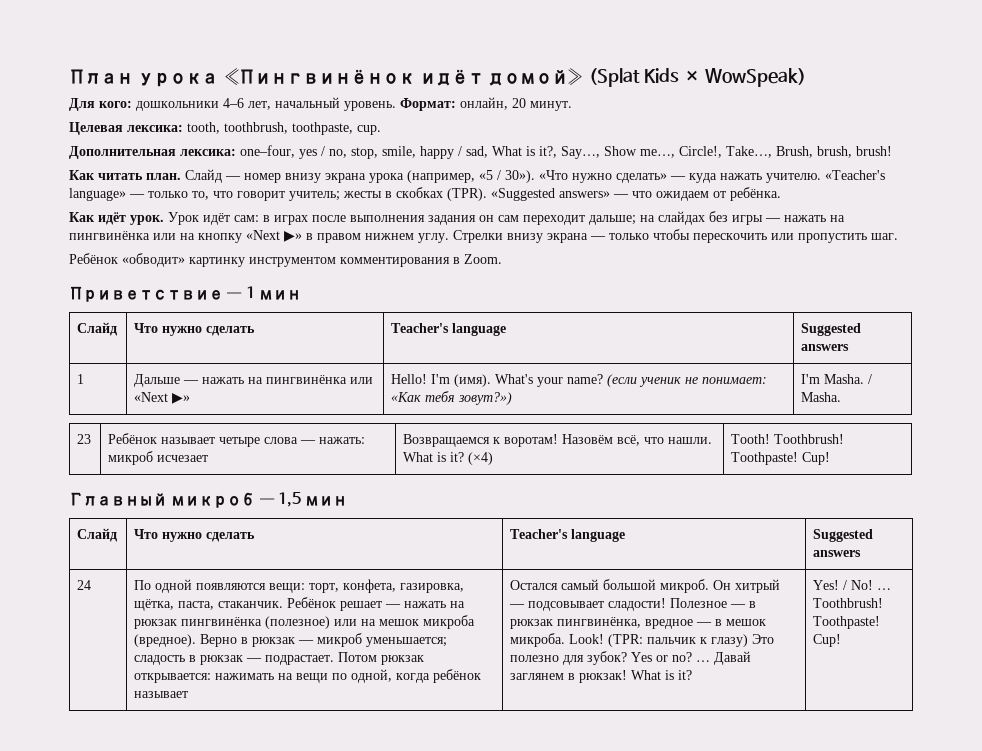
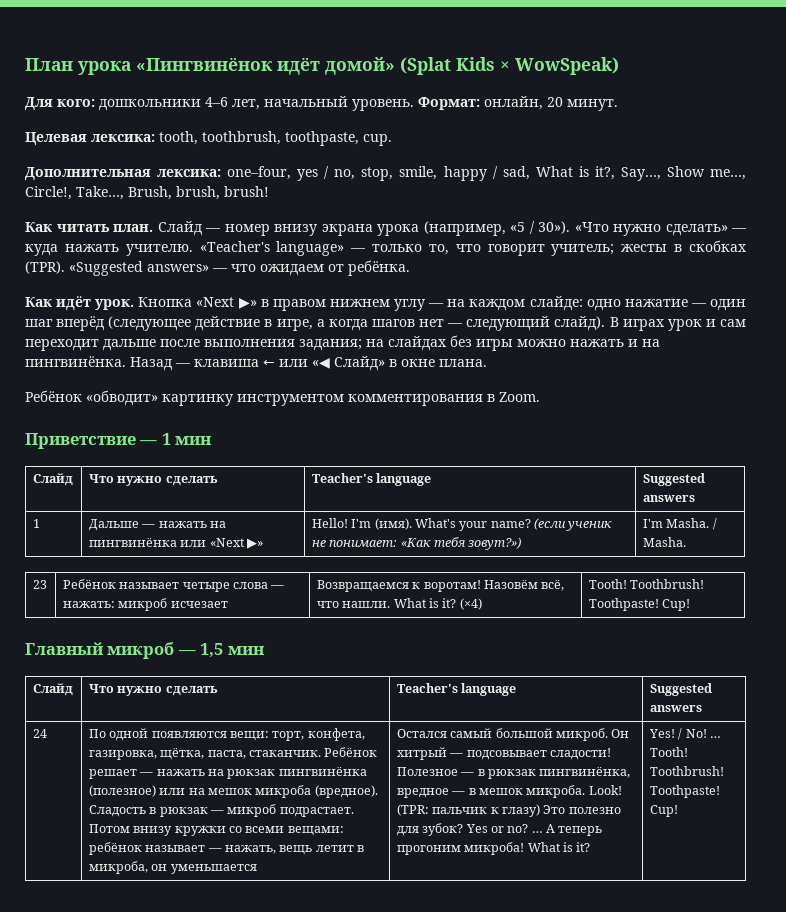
[168,211,845,225] [69,231,242,243] Урок идёт сам: в играх после выполнения задания он сам переходит дальше; на слайдах без игры — нажать на пингвинёнка или на кнопку -> [138,297,193,307] Кнопка
[418,229,898,243] углу. Стрелки внизу экрана — только чтобы перескочить или пропустить шаг. -> [394,296,747,311] [25,316,747,331] [25,335,660,351] [25,356,487,371] углу — на каждом слайде: одно нажатие — один шаг вперёд (следующее действие в игре, а когда шагов нет — следующий слайд). В играх урок и сам переходит дальше после выполнения задания; на слайдах без игры можно нажать и на пингвинёнка. Назад — клавиша ← или «◀ Слайд» в окне плана.
[200,634,238,647] Верно -> [88,805,146,817] Сладость
[366,637,448,647] [134,652,425,665] [134,669,482,683] [134,691,189,698] уменьшается; сладость в рюкзак — подрастает. Потом рюкзак открывается: нажимать на вещи по одной, когда ребёнок называет -> [279,807,354,817] [88,824,344,836] [88,842,365,855] [88,861,257,874] подрастает. Потом внизу кружки со всеми вещами: ребёнок называет — нажать, вещь летит в микроба, он уменьшается
[714,651,752,665] [510,670,628,683] Давай заглянем в рюкзак! -> [546,824,603,836] [396,842,525,855] А теперь прогоним микроба!
(892, 589) none -> [649,747,688,757] Tooth!

